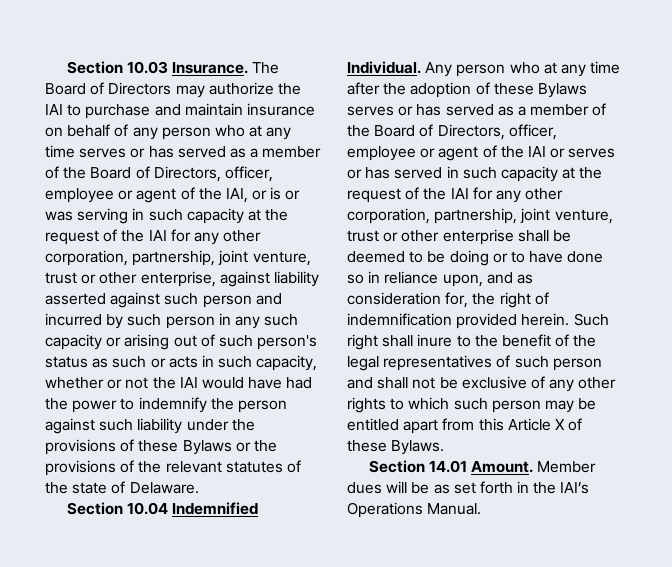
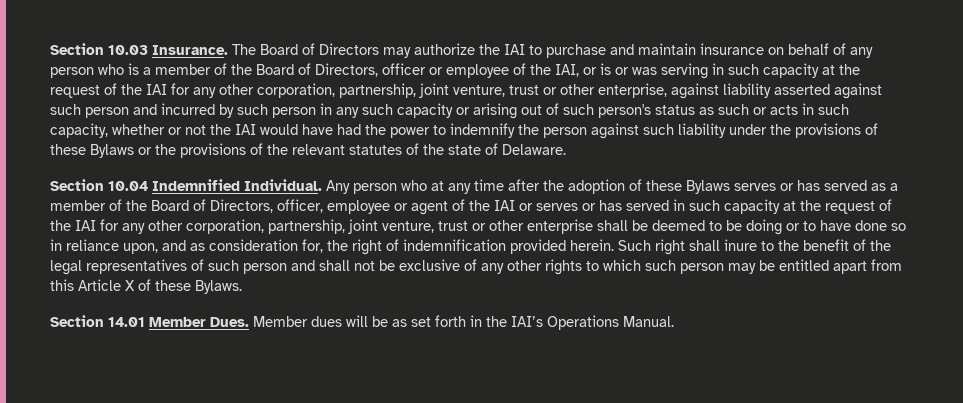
[249,125,292,140] [45,145,322,158] [45,166,273,182] [45,188,177,203] at any time serves or has served as a member of the Board of Directors, officer, employee or agent -> [128,63,509,78] is a member of the Board of Directors, officer or employee
[470,461,533,473] Amount. -> [149,317,249,327] Member Dues.

